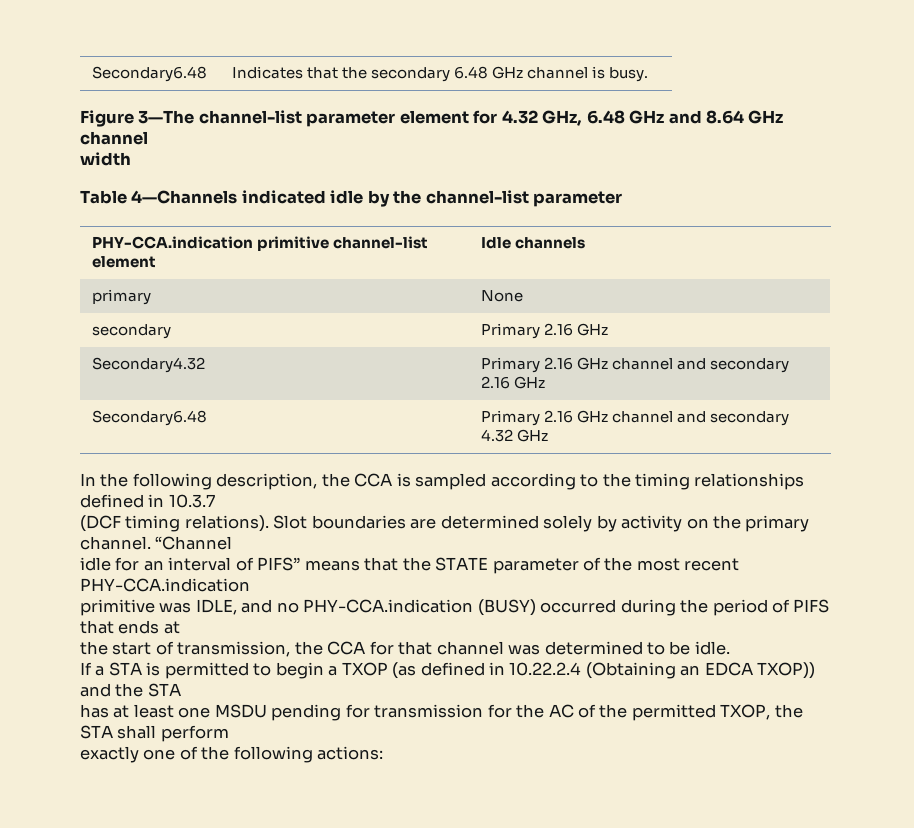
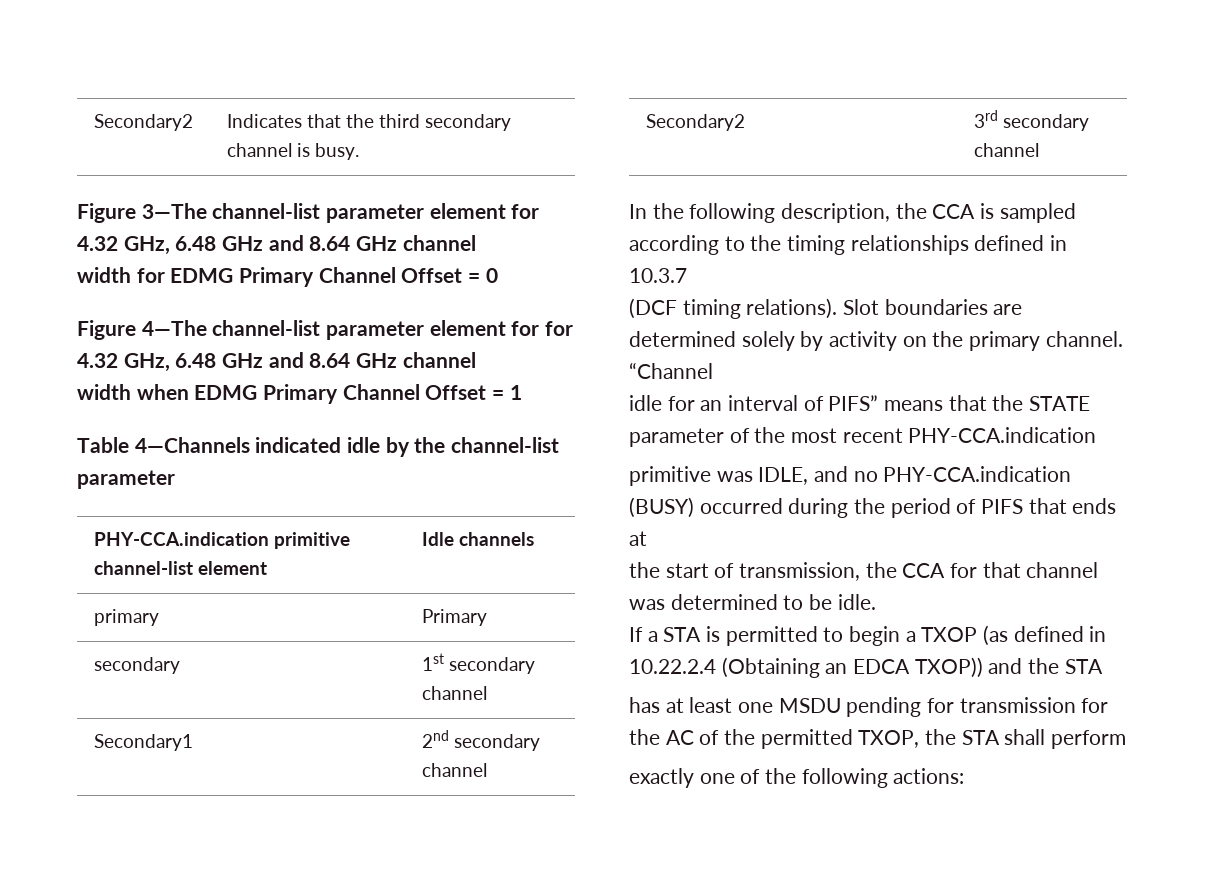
[92,66,208,82] Secondary6.48 -> [93,114,193,131] Secondary2
[371,66,524,82] secondary 6.48 GHz -> [379,114,512,131] third secondary
(131, 159) none -> [136,267,498,287] [77,320,574,340] [77,352,476,372] [77,384,522,404] for EDMG Primary Channel Offset = 0 // Figure 4—The channel-list parameter element for for 4.32 GHz, 6.48 GHz and 8.64 GHz channel // width when EDMG Primary Channel Offset = 1
[481,290,524,302] | None -> [421,609,487,626] | Primary
[481,323,609,339] [92,357,206,373] [481,357,790,373] [481,376,546,389] [92,410,208,426] [481,410,790,426] [481,429,549,442] Primary 2.16 GHz // Secondary4.32 | Primary 2.16 GHz channel and secondary 2.16 GHz // Secondary6.48 | Primary 2.16 GHz channel and secondary 4.32 GHz -> [421,653,535,674] [421,686,487,700] [93,734,193,751] [421,730,540,751] [421,763,487,777] [645,114,745,131] [973,110,1089,131] [973,143,1039,157] 1st secondary channel // Secondary1 | 2nd secondary channel // Secondary2 | 3rd secondary channel

